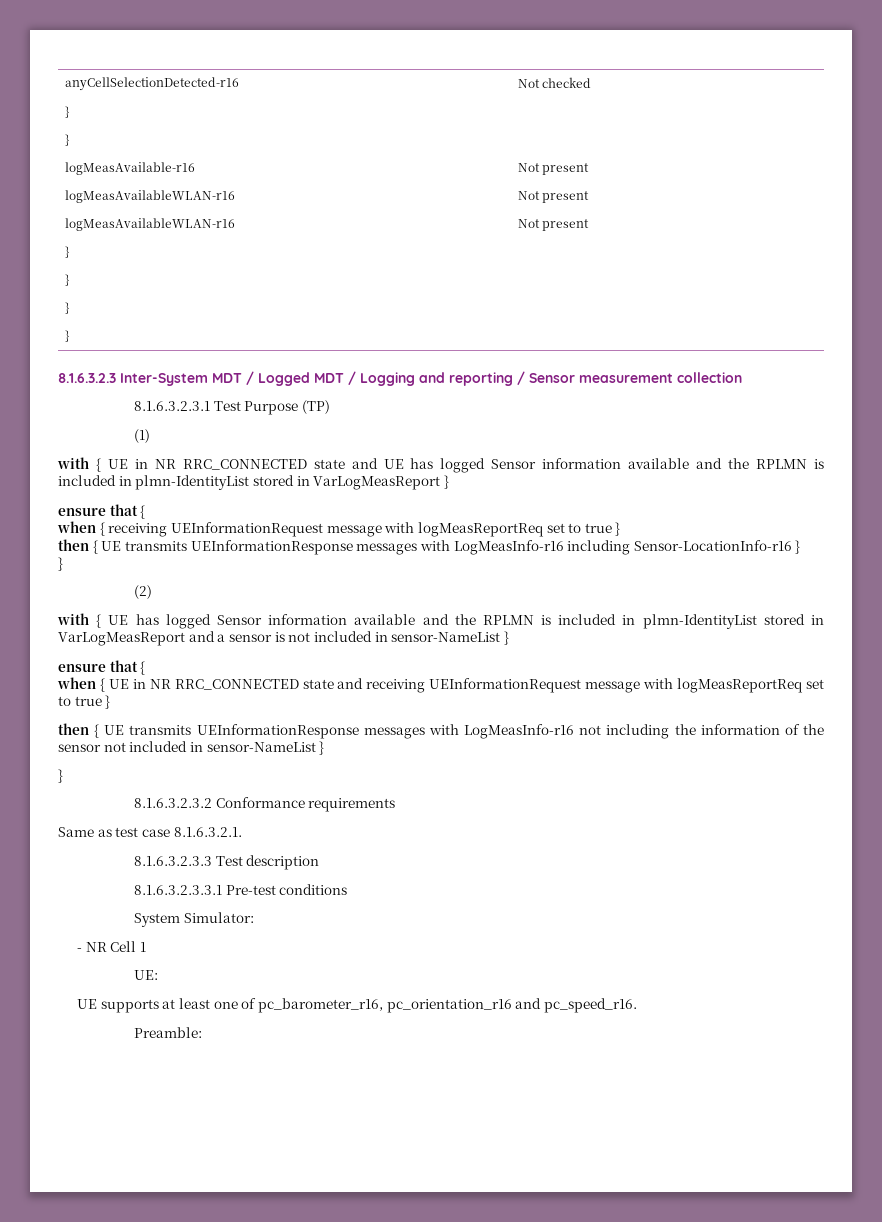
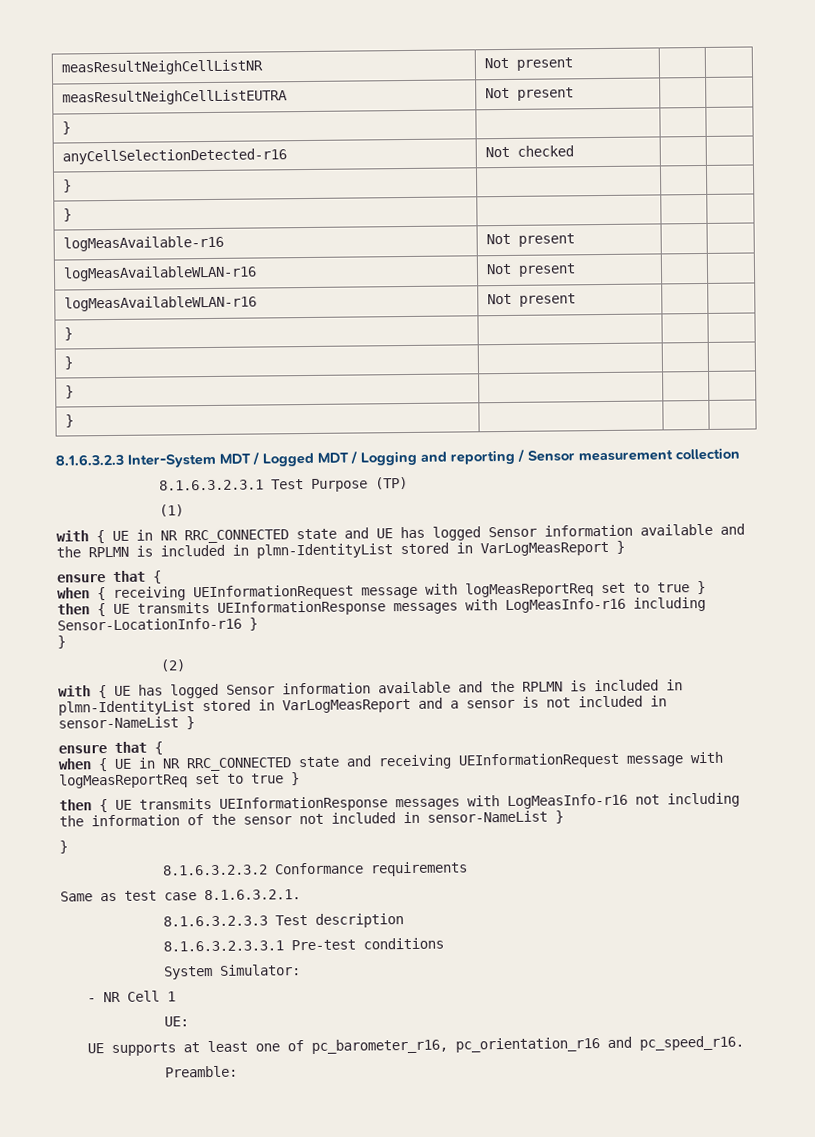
(64, 84) none -> [61,59,264,76] [484,57,574,71] [62,89,289,106] [485,87,575,101] [62,121,72,135] measResultNeighCellListNR | Not present | | // measResultNeighCellListEUTRA | Not present | | // } | | | //

